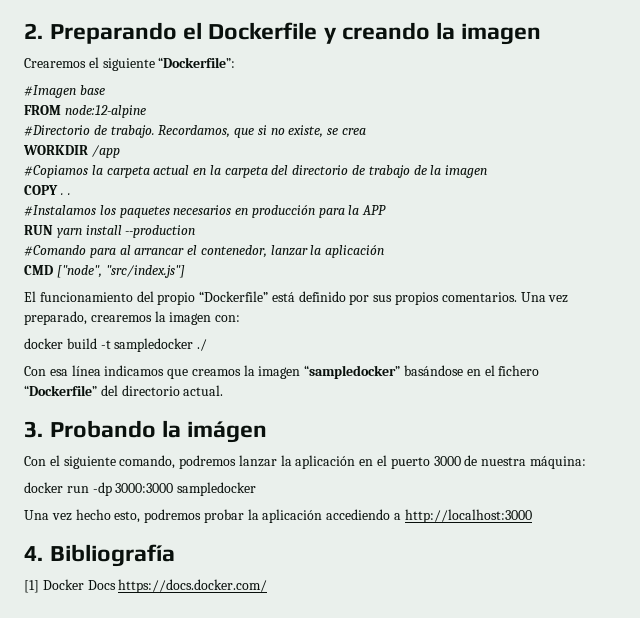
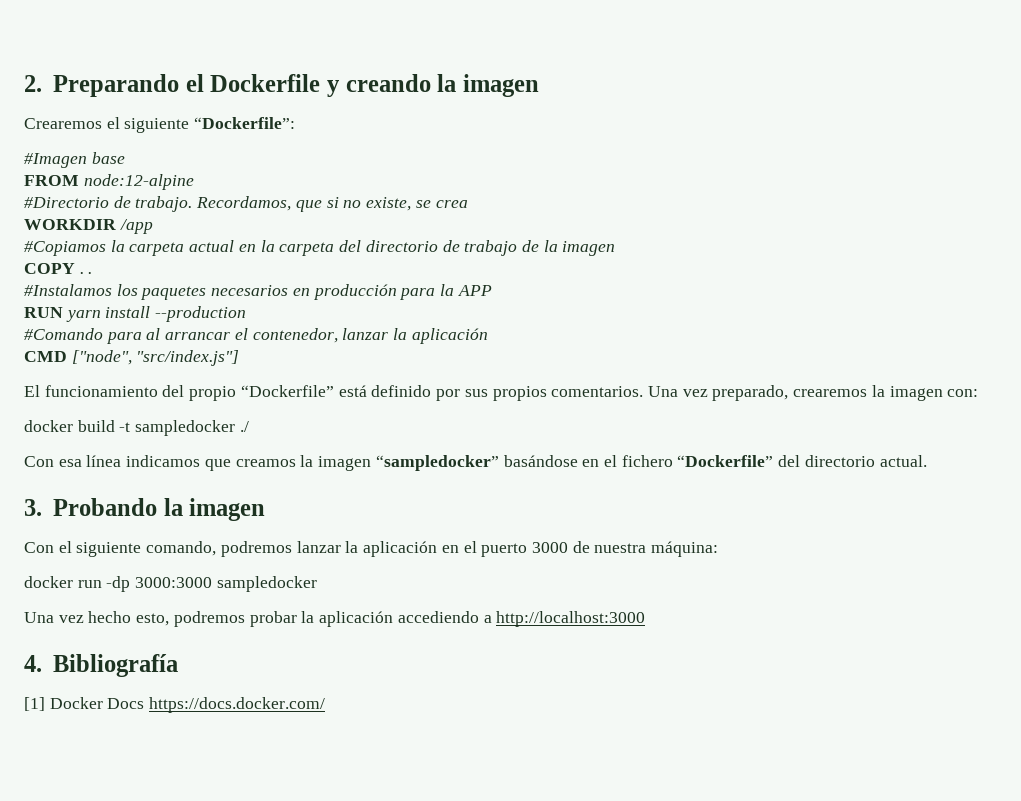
[187,421,268,443] imágen -> [189,498,266,521] imagen

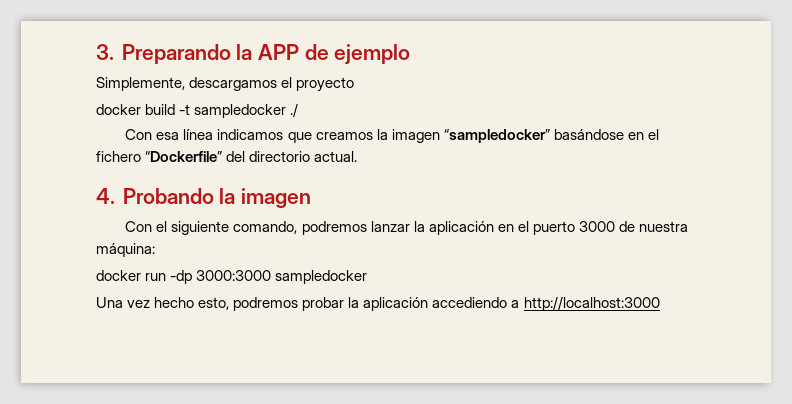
[24,74,539,97] [24,117,296,133] [24,152,125,168] [24,174,194,190] [24,196,468,212] [24,219,153,234] [24,240,616,256] [24,263,93,274] [24,284,492,300] [24,306,247,322] [24,328,488,344] [24,350,240,366] [24,385,979,401] 2. Preparando el Dockerfile y creando la imagen // Crearemos el siguiente “Dockerfile”: // #Imagen base // FROM node:12-alpine // #Directorio de trabajo. Recordamos, que si no existe, se crea // WORKDIR /app // #Copiamos la carpeta actual en la carpeta del directorio de trabajo de la imagen // COPY . . // #Instalamos los paquetes necesarios en producción para la APP // RUN yarn install --production // #Comando para al arrancar el contenedor, lanzar la aplicación // CMD ["node", "src/index.js"] // El funcionamiento del propio “Dockerfile” está definido por sus propios comentarios. Una vez preparado, crearemos la imagen con: -> [96,44,411,65] [96,77,355,92] 3. Preparando la APP de ejemplo // Simplemente, descargamos el proyecto
[24,499,42,516] 3. -> [96,188,115,204] 4.
[24,654,179,677] [24,697,326,713] // 4. Bibliografía // [1] Docker Docs https://docs.docker.com/ -> (660, 303) none

